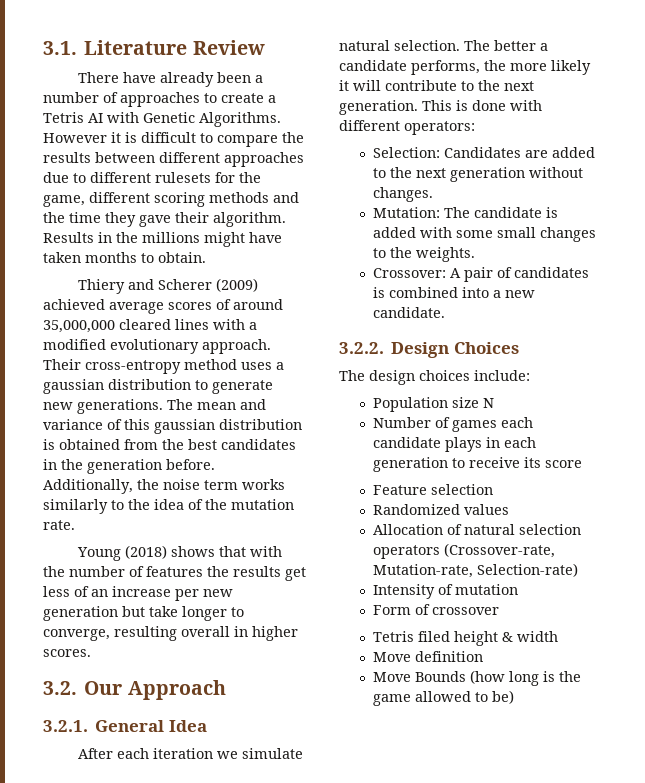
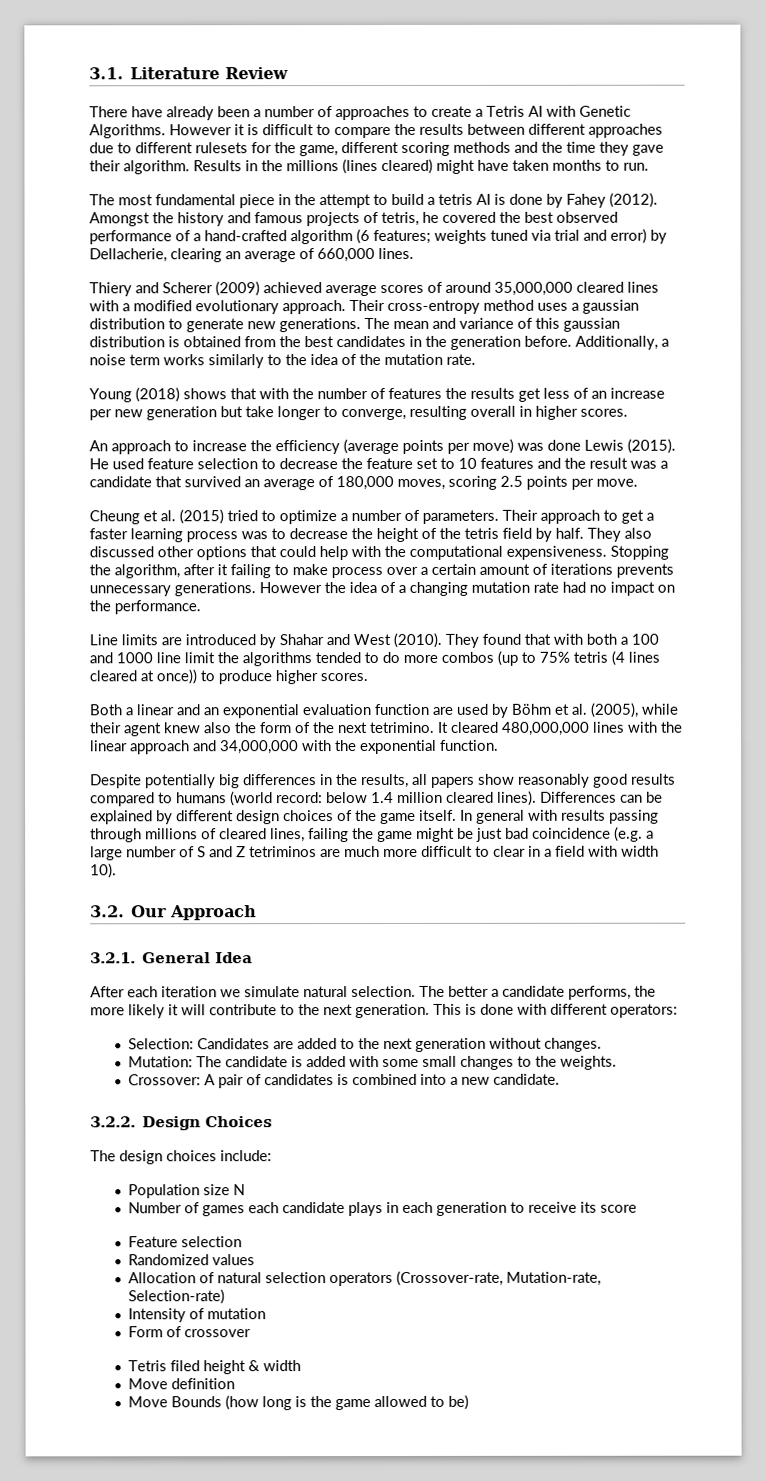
(200, 237) none -> [342,158,433,175] (lines cleared)
[158,252,206,263] obtain. -> [623,162,649,171] [89,192,658,209] [89,211,618,227] [89,228,667,245] [89,247,414,263] run. // The most fundamental piece in the attempt to build a tetris AI is done by Fahey (2012). Amongst the history and famous projects of tetris, he covered the best observed performance of a hand-crafted algorithm (6 features; weights tuned via trial and error) by Dellacherie, clearing an average of 660,000 lines.
[137,479,159,490] the -> [661,338,669,347] a
(91, 653) none -> [89,438,676,455] [89,457,668,470] [89,475,638,491] [89,509,654,525] [89,527,652,543] [89,545,669,561] [89,563,674,579] [89,581,675,597] [89,600,201,615] [89,632,659,649] [89,650,660,667] [89,669,368,685] [89,702,678,719] [89,721,682,737] [89,739,499,755] [90,773,676,789] [90,790,663,807] [90,809,659,825] [90,826,654,843] [90,845,659,861] [90,863,117,879] // An approach to increase the efficiency (average points per move) was done Lewis (2015). He used feature selection to decrease the feature set to 10 features and the result was a candidate that survived an average of 180,000 moves, scoring 2.5 points per move. // Cheung et al. (2015) tried to optimize a number of parameters. Their approach to get a faster learning process was to decrease the height of the tetris field by half. They also discussed other options that could help with the computational expensiveness. Stopping the algorithm, after it failing to make process over a certain amount of iterations prevents unnecessary generations. However the idea of a changing mutation rate had no impact on the performance. // Line limits are introduced by Shahar and West (2010). They found that with both a 100 and 1000 line limit the algorithms tended to do more combos (up to 75% tetris (4 lines cleared at once)) to produce higher scores. // Both a linear and an exponential evaluation function are used by Böhm et al. (2005), while their agent knew also the form of the next tetrimino. It cleared 480,000,000 lines with the linear approach and 34,000,000 with the exponential function. // Despite potentially big differences in the results, all papers show reasonably good results compared to humans (world record: below 1.4 million cleared lines). Differences can be explained by different design choices of the game itself. In general with results passing through millions of cleared lines, failing the game might be just bad coincidence (e.g. a large number of S and Z tetriminos are much more difficult to clear in a field with width 10).

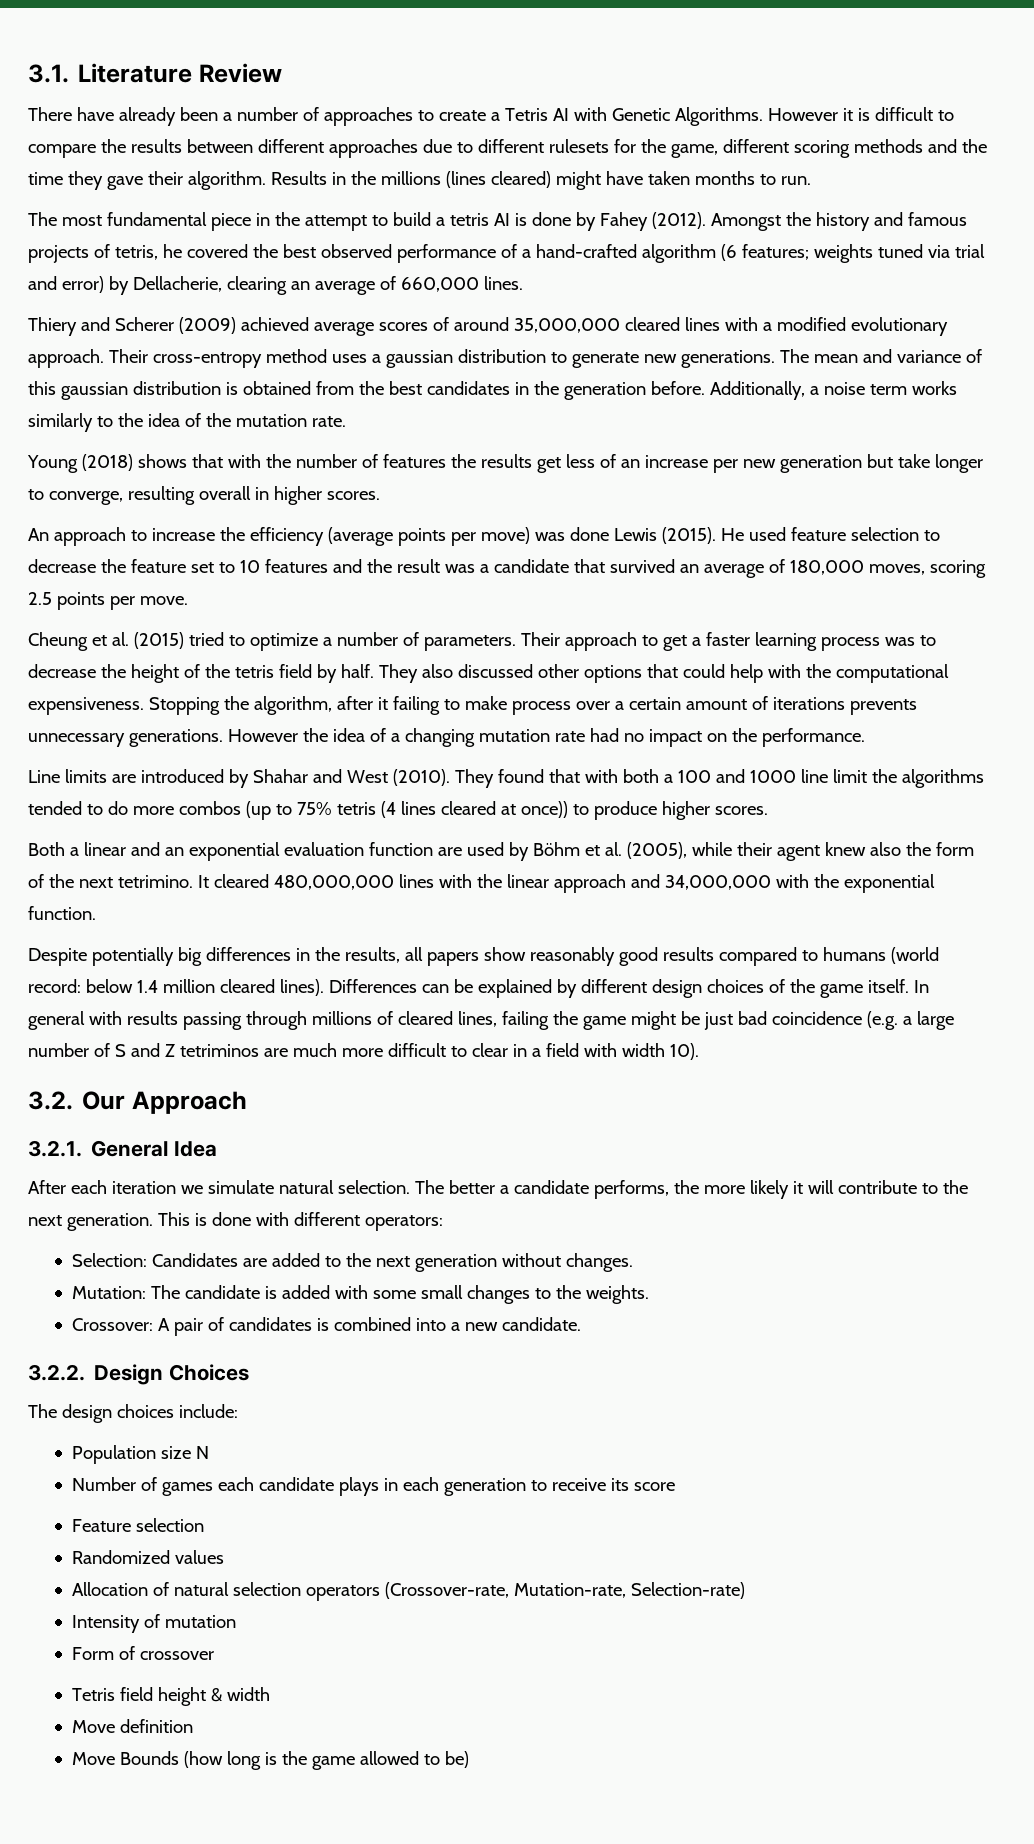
[170,1360,201,1372] filed -> [120,1687,154,1701] field

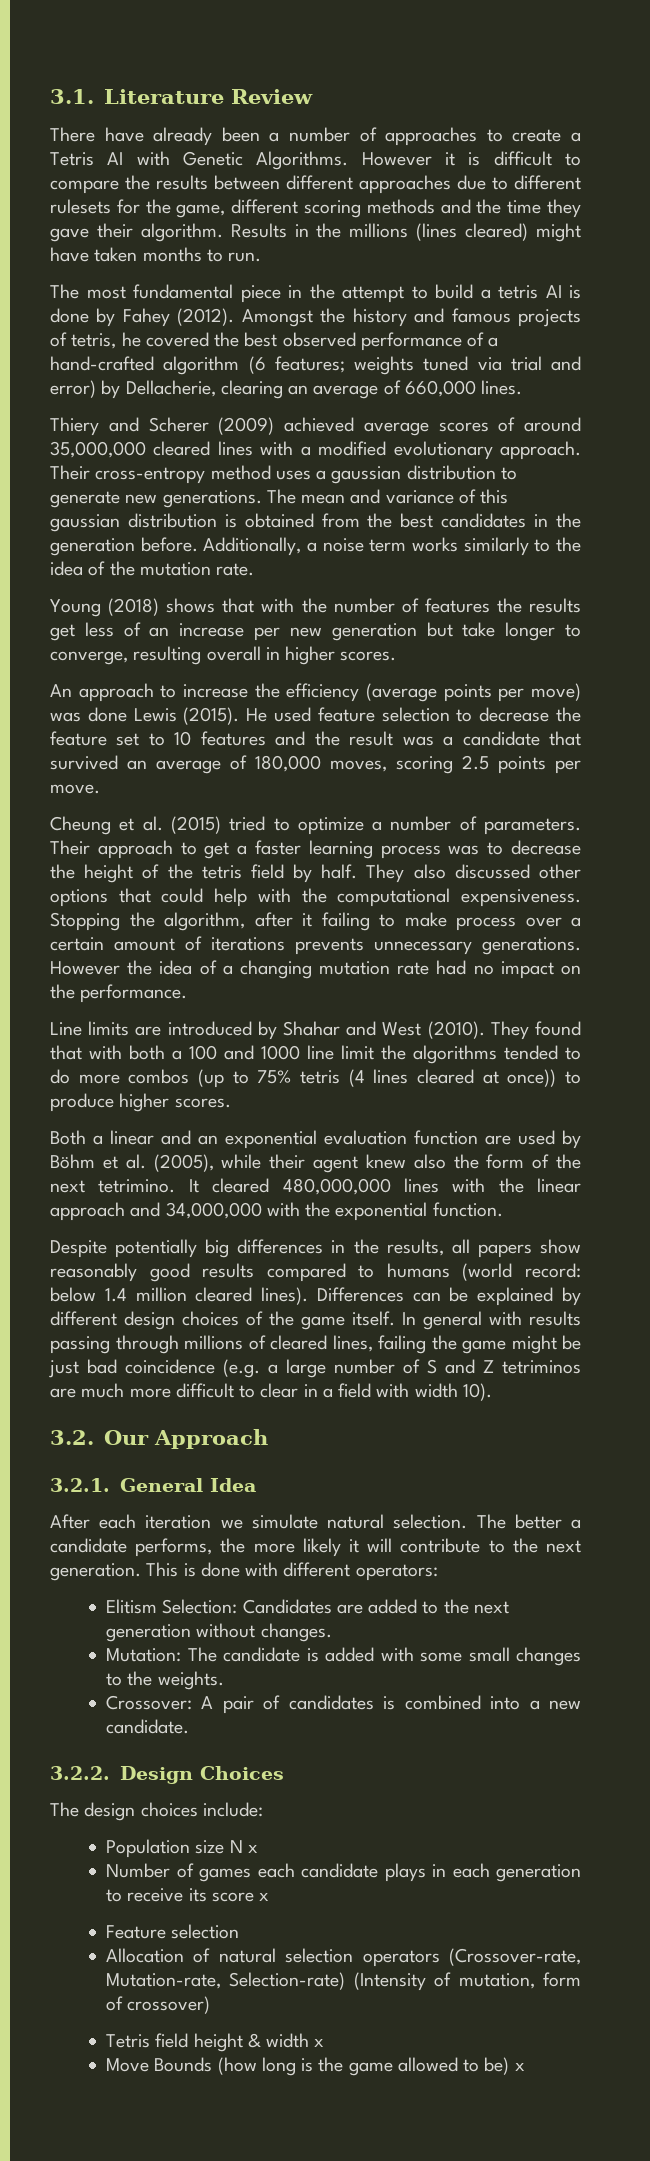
(443, 1223) none -> [106,1599,158,1614] Elitism
(210, 1452) none -> [247,1845,258,1853] x
(676, 1486) none -> [259,1893,270,1901] x
[72,1550,225,1564] // Randomized values -> (240, 1931) none
[72,1614,237,1633] [72,1646,215,1660] // Intensity of mutation // Form of crossover -> [353,1972,582,1991] [106,1996,211,2014] (Intensity of mutation, form of crossover)
[72,1719,194,1733] // Move definition -> [314,2039,325,2047] x
(470, 1759) none -> [514,2063,525,2071] x

